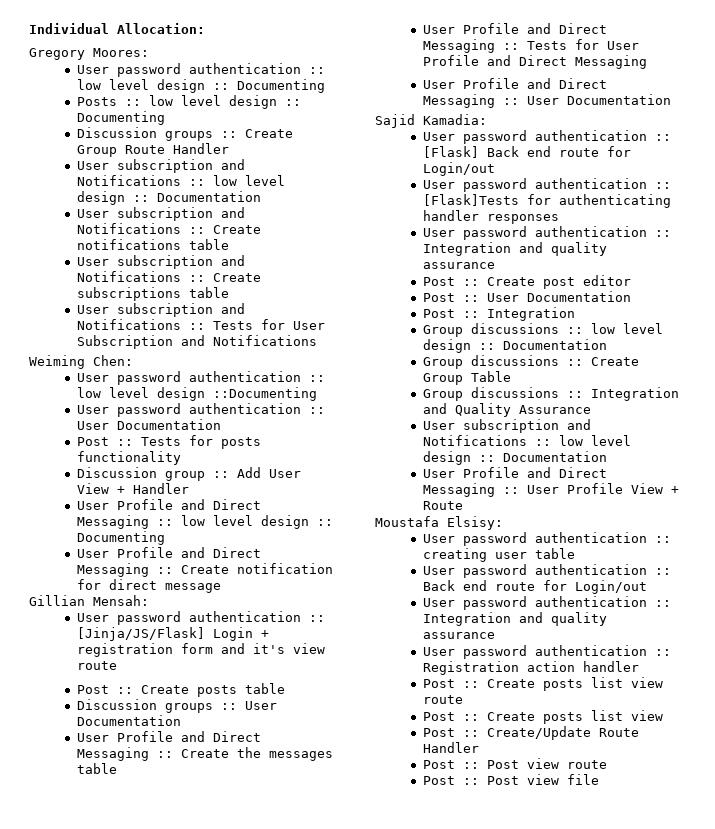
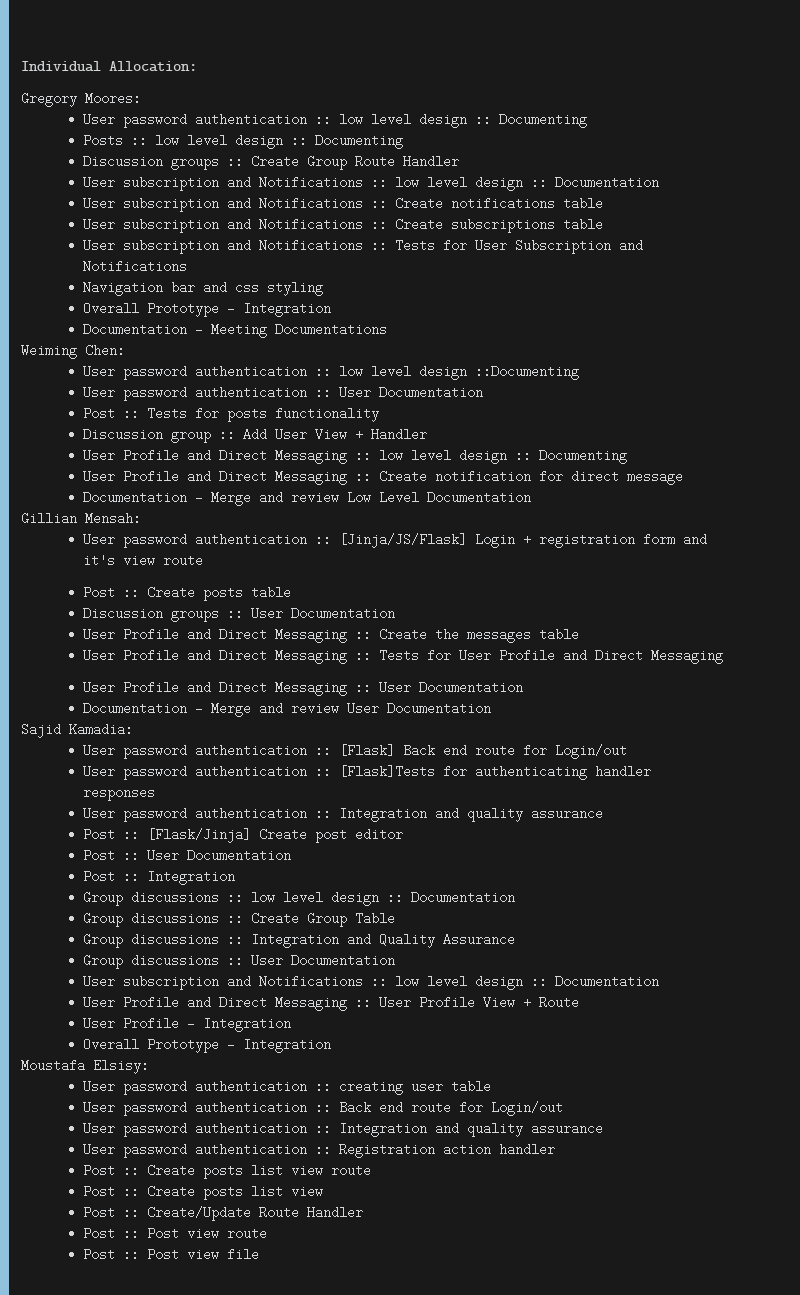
(317, 340) none -> [82,281,323,296] [82,302,331,317] [82,323,387,338] // Navigation bar and css styling // Overall Prototype – Integration // Documentation – Meeting Documentations
(221, 588) none -> [82,491,531,506] // Documentation – Merge and review Low Level Documentation
(671, 99) none -> [82,702,491,717] // Documentation – Merge and review User Documentation
(479, 282) none -> [146,828,251,843] [Flask/Jinja]
(591, 409) none -> [82,954,395,969] // Group discussions :: User Documentation
(463, 505) none -> [82,1017,291,1032] [82,1038,331,1053] // User Profile – Integration // Overall Prototype - Integration

